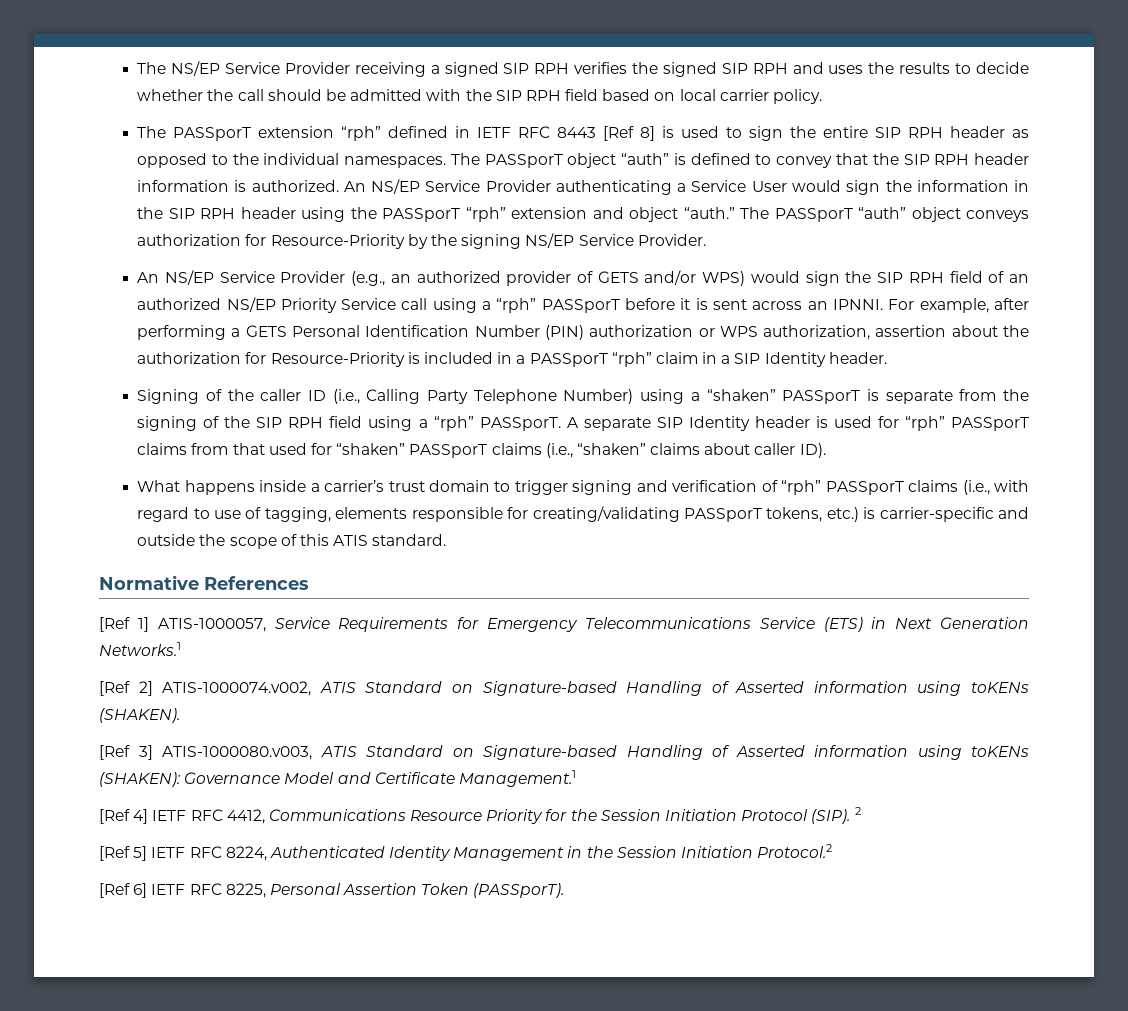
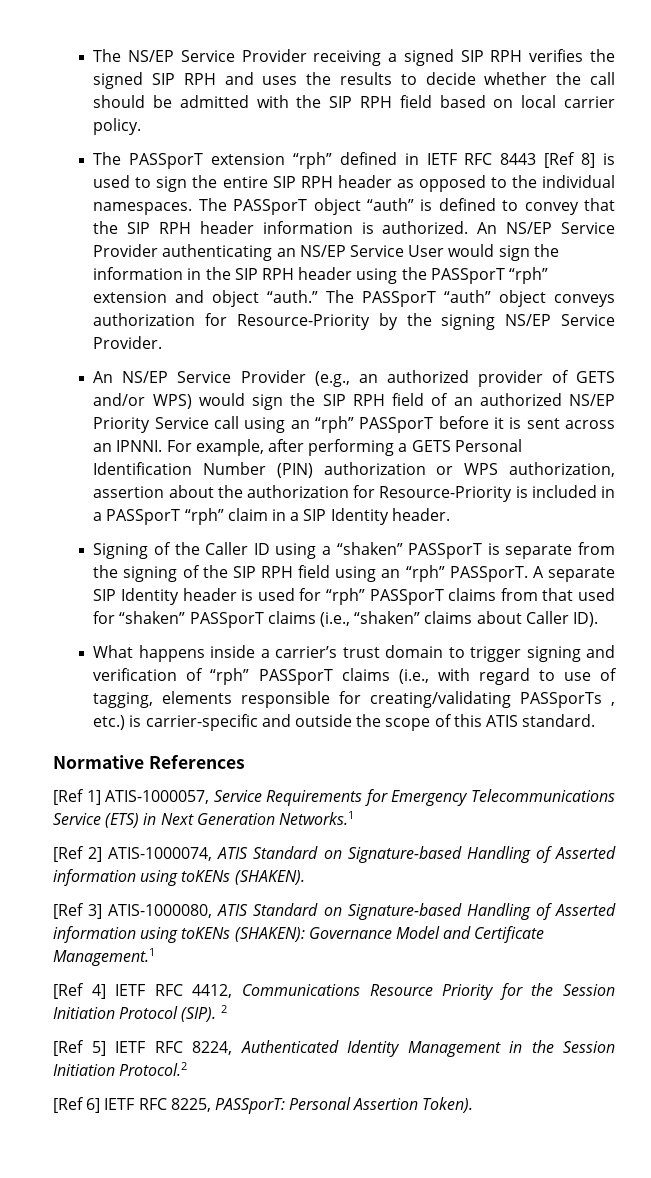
[677,183,687,192] a -> [276,245,346,257] an NS/EP
[482,301,492,310] a -> [290,420,310,429] an
[260,389,634,404] caller ID (i.e., Calling Party Telephone Number) -> [205,542,270,555] Caller ID
[418,419,428,428] a -> [381,569,401,578] an
[754,443,796,455] caller -> [525,611,569,624] Caller
[683,507,823,522] PASSporT tokens, -> [520,692,616,708] PASSporTs ,
[162,681,312,696] ATIS-1000074.v002, -> [108,847,213,861] ATIS-1000074,
[162,746,312,760] ATIS-1000080.v003, -> [108,904,213,918] ATIS-1000080,
(266, 890) none -> [214,1098,285,1114] PASSporT:
[421,883,565,898] Token (PASSporT). -> [422,1097,474,1113] Token).

